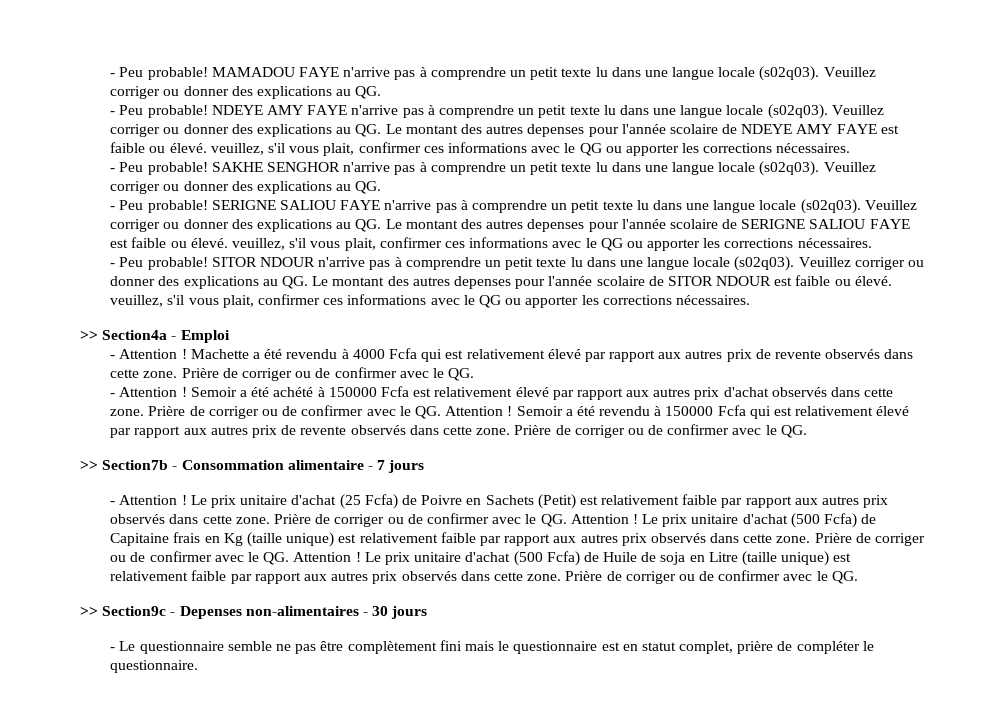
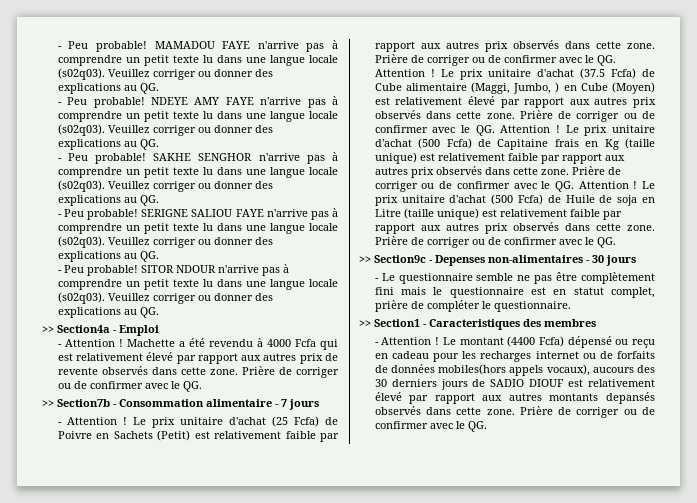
[385,124,899,137] [110,142,851,156] Le montant des autres depenses pour l'année scolaire de NDEYE AMY FAYE est faible ou élevé. veuillez, s'il vous plait, confirmer ces informations avec le QG ou apporter les corrections nécessaires. -> (159, 144) none
[385,219,910,232] [110,237,872,251] Le montant des autres depenses pour l'année scolaire de SERIGNE SALIOU FAYE est faible ou élevé. veuillez, s'il vous plait, confirmer ces informations avec le QG ou apporter les corrections nécessaires. -> (159, 256) none
[312,275,892,289] [110,294,750,308] Le montant des autres depenses pour l'année scolaire de SITOR NDOUR est faible ou élevé. veuillez, s'il vous plait, confirmer ces informations avec le QG ou apporter les corrections nécessaires. -> (159, 312) none
[110,386,894,400] [110,405,910,419] [110,424,807,438] // - Attention ! Semoir a été achété à 150000 Fcfa est relativement élevé par rapport aux autres prix d'achat observés dans cette zone. Prière de corriger ou de confirmer avec le QG. Attention ! Semoir a été revendu à 150000 Fcfa qui est relativement élevé par rapport aux autres prix de revente observés dans cette zone. Prière de corriger ou de confirmer avec le QG. -> (202, 386) none
(788, 519) none -> [579,68,655,79] [374,82,655,94] [374,96,656,108] [374,110,655,122] [374,125,655,136] [374,139,412,147] (37.5 Fcfa) de Cube alimentaire (Maggi, Jumbo, ) en Cube (Moyen) est relativement élevé par rapport aux autres prix observés dans cette zone. Prière de corriger ou de confirmer avec le QG. Attention ! Le prix unitaire d'achat
(199, 666) none -> [359,319,596,330] [374,336,655,348] [374,351,655,362] [374,364,655,376] [374,379,655,390] [374,392,655,404] [374,406,655,418] [374,421,487,432] // >> Section1 - Caracteristiques des membres // - Attention ! Le montant (4400 Fcfa) dépensé ou reçu en cadeau pour les recharges internet ou de forfaits de données mobiles(hors appels vocaux), aucours des 30 derniers jours de SADIO DIOUF est relativement élevé par rapport aux autres montants depansés observés dans cette zone. Prière de corriger ou de confirmer avec le QG.

